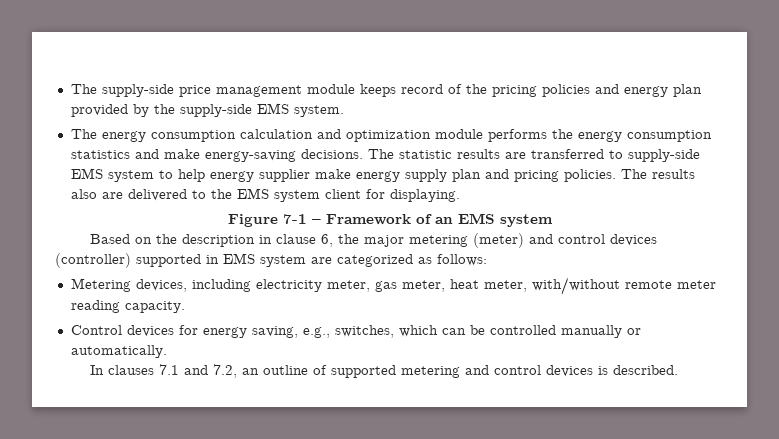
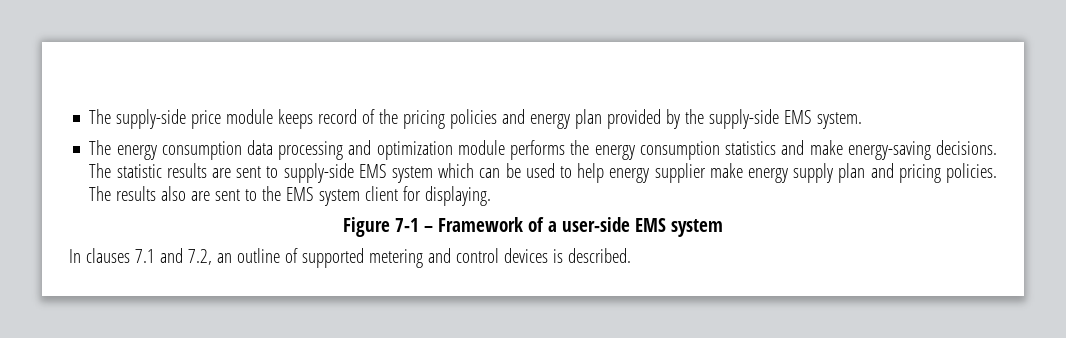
[215,85,302,97] management -> (222, 119) none
[239,129,313,139] calculation -> [247,140,344,160] data processing
[530,149,604,159] transferred -> [236,166,262,178] sent
(154, 176) none -> [438,163,555,178] which can be used
[127,189,187,201] delivered -> [215,189,241,201] sent
[434,213,553,227] [90,233,658,248] [55,253,487,268] [70,277,716,295] [70,300,185,313] [70,325,641,338] [70,345,167,358] an EMS system // Based on the description in clause 6, the major metering (meter) and control devices (controller) supported in EMS system are categorized as follows: // Metering devices, including electricity meter, gas meter, heat meter, with/without remote meter reading capacity. // Control devices for energy saving, e.g., switches, which can be controlled manually or automatically. -> [547,217,723,237] a user-side EMS system

